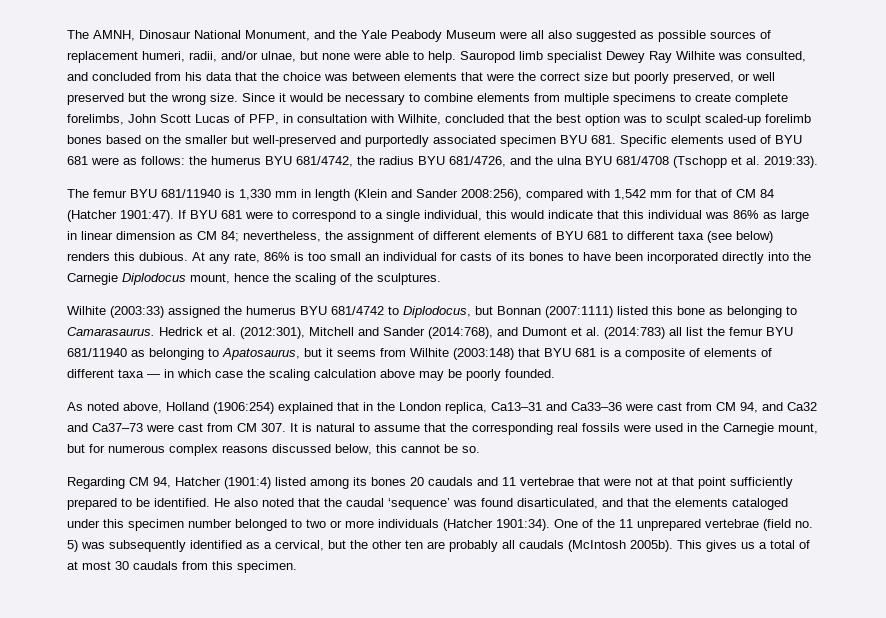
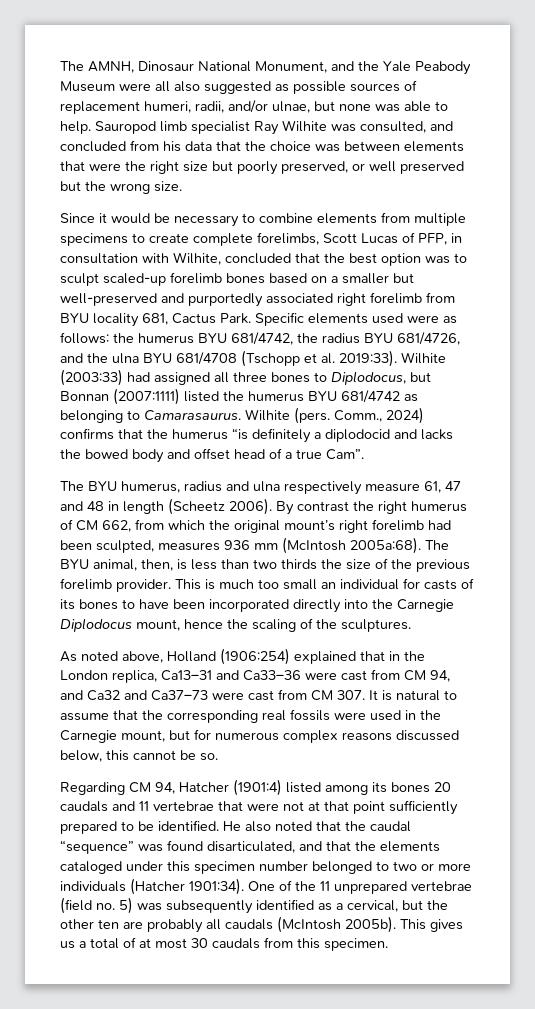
[353,52,381,60] were -> [375,104,400,112] was
[606,51,645,63] Dewey -> (250, 127) none
[540,72,580,81] correct -> [150,161,179,174] right
(238, 97) none -> (182, 186) //
[128,114,156,123] John -> (319, 238) none
[163,135,181,144] the -> [331,276,338,283] a
[500,135,802,147] [67,156,88,165] specimen BYU 681. Specific elements used of BYU 681 -> [337,292,455,306] [60,312,403,327] right forelimb from BYU locality 681, Cactus Park. Specific elements used
[67,189,774,201] [67,210,809,222] [67,231,773,243] [67,252,304,264] // The femur BYU 681/11940 is 1,330 mm in length (Klein and Sander 2008:256), compared with 1,542 mm for that of CM 84 (Hatcher 1901:47). If BYU 681 were to correspond to a single individual, this would indicate that this individual was 86% as large in linear dimension as CM 84; nevertheless, the assignment of different elements of BYU 681 to different taxa (see below) renders this dubious. At any rate, 86% is -> [401,352,446,364] [60,369,431,386] [60,388,418,405] [60,407,424,424] [60,428,453,443] [60,448,364,463] [60,481,461,495] [60,498,467,515] [60,519,451,533] [60,537,449,554] [60,558,470,572] [60,578,254,592] Wilhite (2003:33) had assigned all three bones to Diplodocus, but Bonnan (2007:1111) listed the humerus BYU 681/4742 as belonging to Camarasaurus. Wilhite (pers. Comm., 2024) confirms that the humerus “is definitely a diplodocid and lacks the bowed body and offset head of a true Cam”. // The BYU humerus, radius and ulna respectively measure 61, 47 and 48 in length (Scheetz 2006). By contrast the right humerus of CM 662, from which the original mount’s right forelimb had been sculpted, measures 936 mm (McIntosh 2005a:68). The BYU animal, then, is less than two thirds the size of the previous forelimb provider. This is much
[67,306,797,318] [67,327,793,339] [67,348,772,360] [67,369,555,381] // Wilhite (2003:33) assigned the humerus BYU 681/4742 to Diplodocus, but Bonnan (2007:1111) listed this bone as belonging to Camarasaurus. Hedrick et al. (2012:301), Mitchell and Sander (2014:768), and Dumont et al. (2014:783) all list the femur BYU 681/11940 as belonging to Apatosaurus, but it seems from Wilhite (2003:148) that BYU 681 is a composite of elements of different taxa — in which case the scaling calculation above may be poorly founded. -> (411, 625) none
[388,498,450,510] ‘sequence’ -> [60,840,134,854] “sequence”

